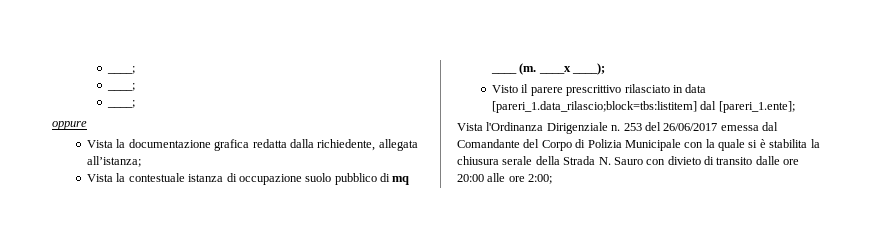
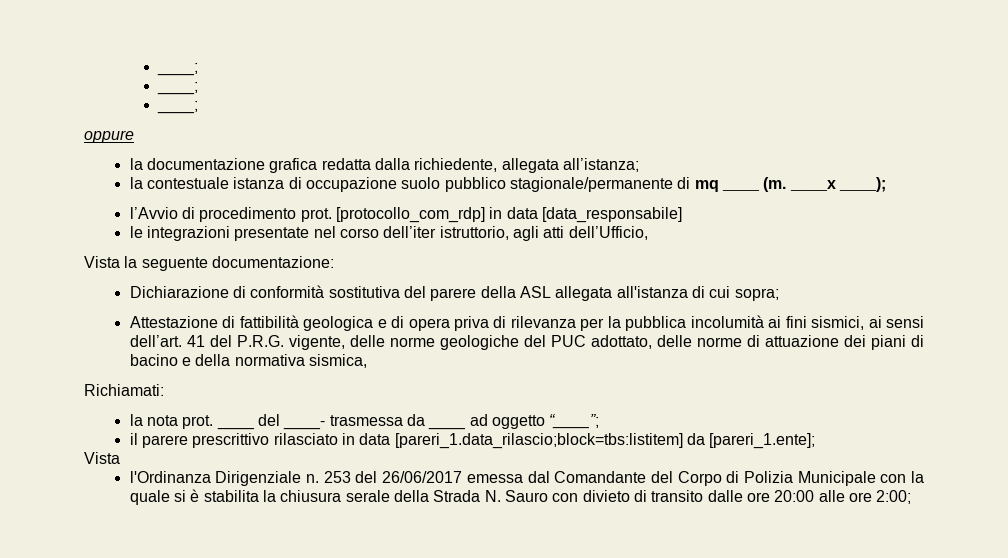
[87,140,114,148] Vista -> (134, 136) none
[87,174,114,182] Vista -> (639, 165) none
(377, 179) none -> [509,177,673,192] stagionale/permanente
[492,85,519,93] Visto -> [129,207,682,223] [129,226,648,241] [84,256,334,271] [129,285,779,301] [129,315,924,331] [129,335,925,350] [129,354,368,368] [84,384,164,396] [129,414,255,430] [258,414,425,430] [428,426,467,430] [469,414,600,429] l’Avvio di procedimento prot. [protocollo_com_rdp] in data [data_responsabile] // le integrazioni presentate nel corso dell’iter istruttorio, agli atti dell’Ufficio, // Vista la seguente documentazione: // Dichiarazione di conformità sostitutiva del parere della ASL allegata all'istanza di cui sopra; // Attestazione di fattibilità geologica e di opera priva di rilevanza per la pubblica incolumità ai fini sismici, ai sensi dell’art. 41 del P.R.G. vigente, delle norme geologiche del PUC adottato, delle norme di attuazione dei piani di bacino e della normativa sismica, // Richiamati: // la nota prot. ____ del ____- trasmessa da ____ ad oggetto “____”; //
[700,101,717,110] dal -> [686,433,705,445] da
(483, 127) none -> (120, 458) //

